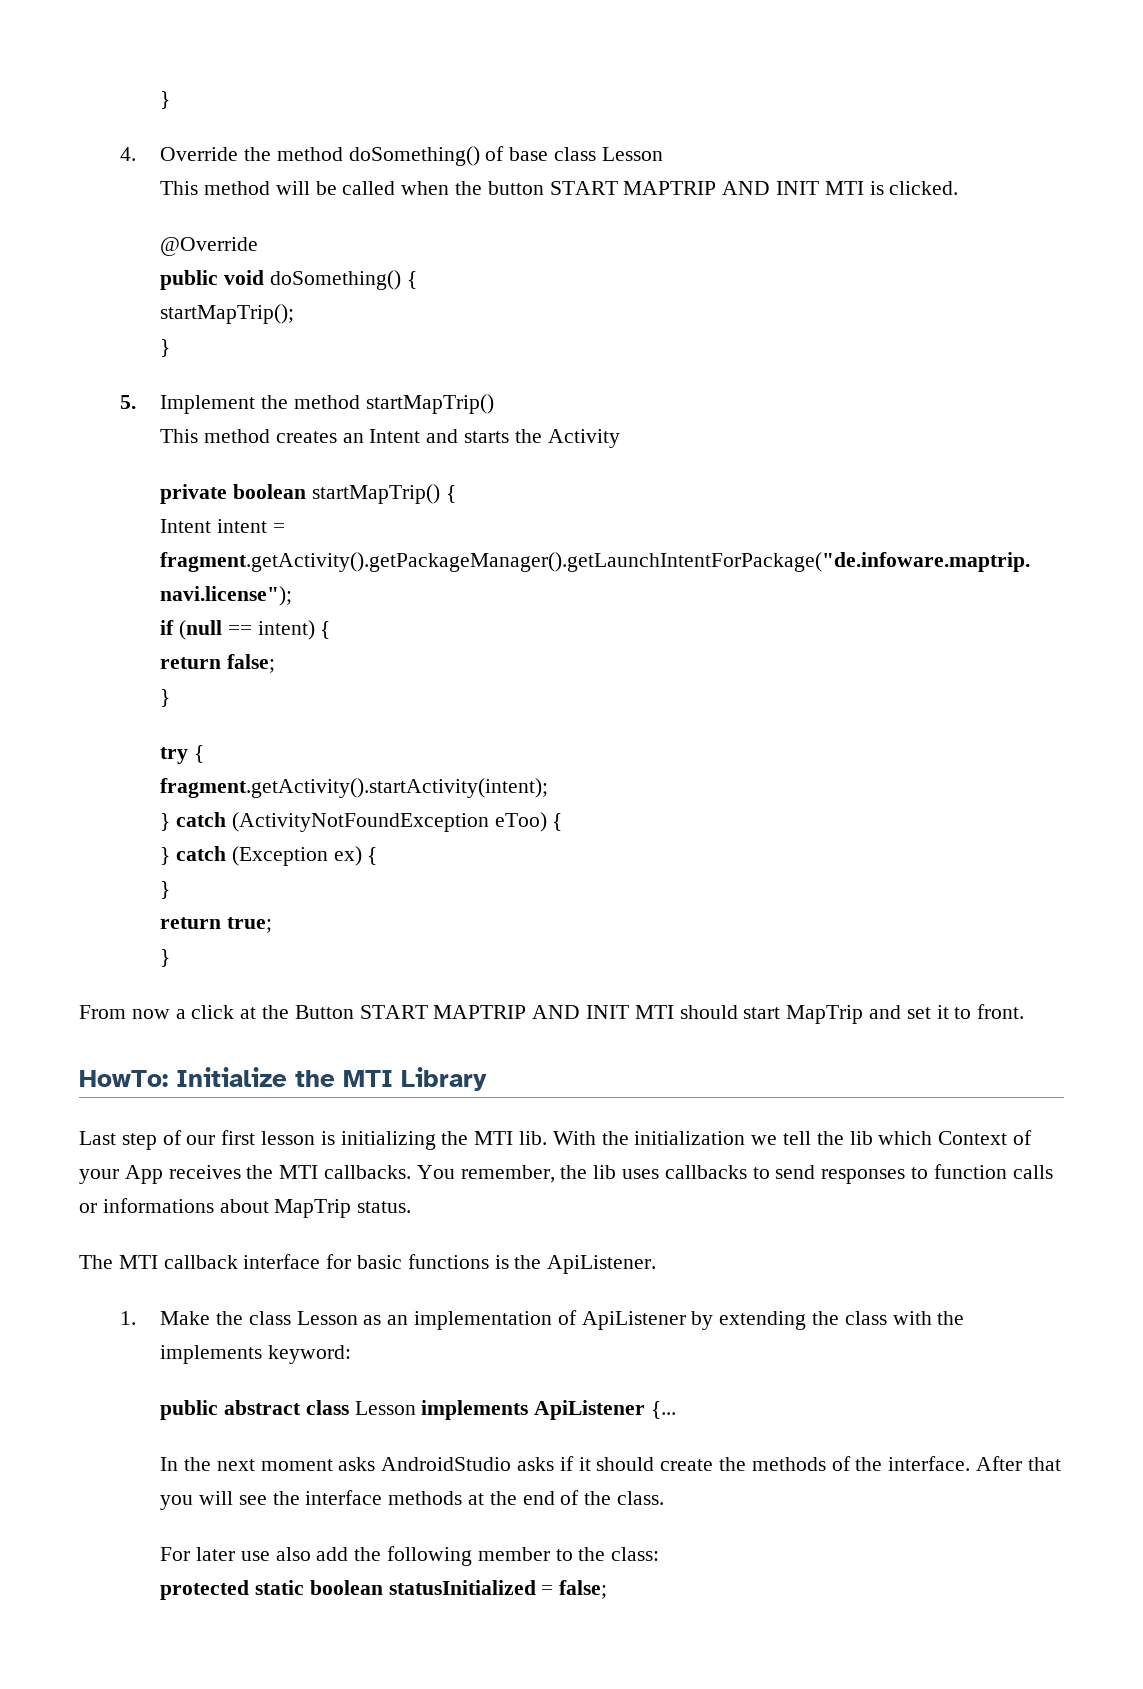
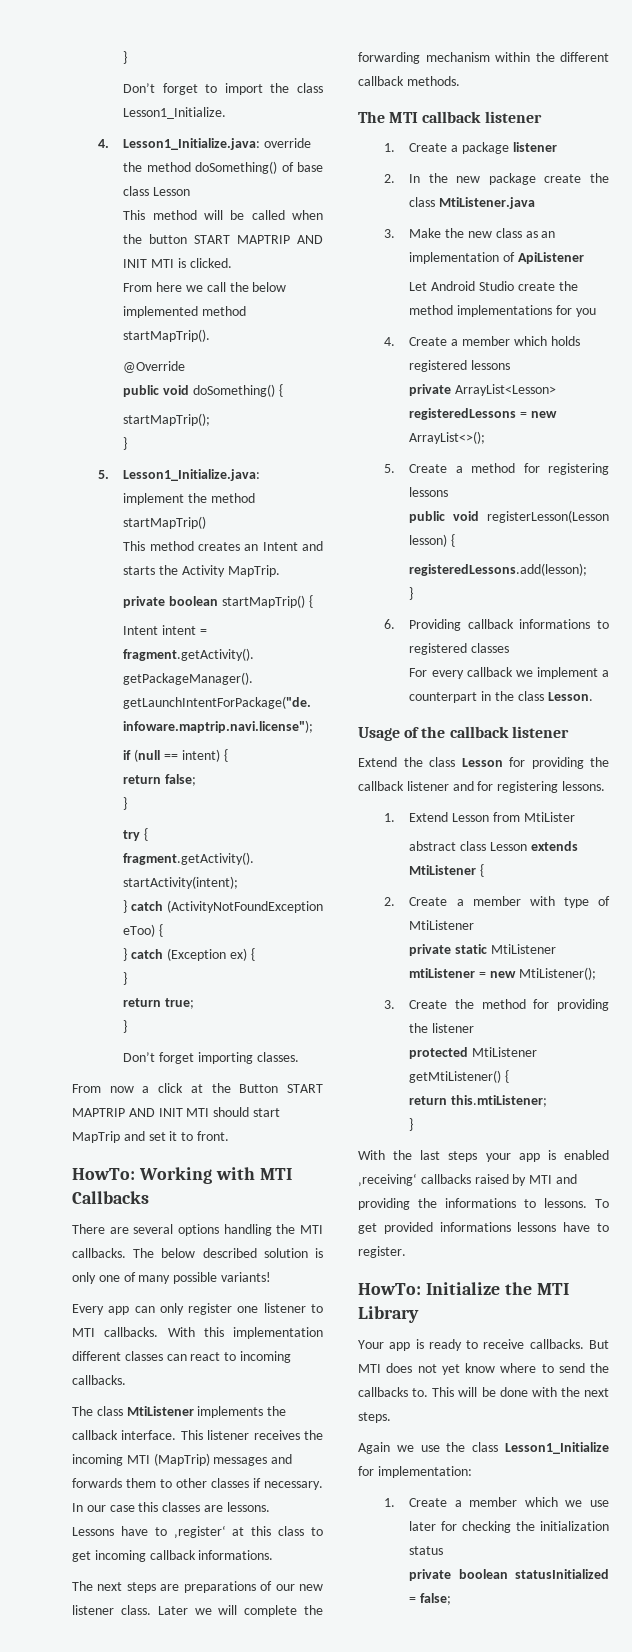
[160,91,171,109] [119,147,239,161] } // 4. Override -> [123,51,128,64] [123,83,323,95] [123,107,227,119] [97,138,312,150] } // Don’t forget to import the class Lesson1_Initialize. // 4. Lesson1_Initialize.java: override
(959, 188) none -> [123,282,287,292] [123,306,247,318] [123,329,211,342] // From here we call the below implemented method startMapTrip().
[160,395,256,414] Implement -> [123,469,261,481] [123,493,185,505] Lesson1_Initialize.java: implement
(620, 438) none -> [227,565,280,577] MapTrip.
(171, 958) none -> [123,1052,299,1064] // Don’t forget importing classes.
(1025, 1011) none -> [72,1167,292,1184] [72,1191,149,1204] [72,1224,323,1236] [72,1248,323,1258] [72,1272,271,1284] [72,1303,323,1315] [72,1327,323,1339] [72,1351,291,1363] [72,1375,126,1385] [72,1406,287,1418] [72,1430,323,1440] [72,1453,293,1466] [72,1478,323,1490] [72,1502,270,1512] [72,1525,323,1539] [72,1550,274,1562] [72,1581,323,1593] [72,1605,323,1617] [358,52,609,64] [358,76,460,86] [358,111,542,123] [383,142,557,154] [383,173,609,185] [409,197,536,209] [383,228,556,238] [409,252,584,264] [409,281,578,291] [409,305,596,317] [383,336,580,346] [409,360,511,372] [409,384,557,396] [409,408,557,420] [409,431,486,444] [383,463,609,475] [409,487,449,497] [409,510,609,523] [409,534,456,547] [409,563,588,576] [409,587,414,600] [383,619,609,631] [409,643,510,655] [409,667,609,679] [409,691,593,703] [358,726,569,741] [358,757,609,769] [358,781,605,793] [383,812,575,822] [409,841,578,851] [409,864,485,877] [383,896,610,908] [409,920,475,930] [409,944,556,956] [409,967,596,980] [383,999,609,1011] [409,1023,475,1033] [409,1047,538,1059] [409,1070,510,1083] [409,1095,548,1107] [409,1118,414,1131] [358,1150,609,1162] [358,1173,577,1187] [358,1198,609,1210] [358,1222,609,1234] [358,1246,406,1258] // HowTo: Working with MTI Callbacks // There are several options handling the MTI callbacks. The below described solution is only one of many possible variants! // Every app can only register one listener to MTI callbacks. With this implementation different classes can react to incoming callbacks. // The class MtiListener implements the callback interface. This listener receives the incoming MTI (MapTrip) messages and forwards them to other classes if necessary. In our case this classes are lessons. // Lessons have to ‚register‘ at this class to get incoming callback informations. // The next steps are preparations of our new listener class. Later we will complete the forwarding mechanism within the different callback methods. // The MTI callback listener // 1. Create a package listener // 2. In the new package create the class MtiListener.java // 3. Make the new class as an implementation of ApiListener // Let Android Studio create the method implementations for you // 4. Create a member which holds registered lessons // private ArrayList<Lesson> registeredLessons = new ArrayList<>(); // 5. Create a method for registering lessons // public void registerLesson(Lesson lesson) { // registeredLessons.add(lesson); // } // 6. Providing callback informations to registered classes // For every callback we implement a counterpart in the class Lesson. // Usage of the callback listener // Extend the class Lesson for providing the callback listener and for registering lessons. // 1. Extend Lesson from MtiLister // abstract class Lesson extends MtiListener { // 2. Create a member with type of MtiListener // private static MtiListener mtiListener = new MtiListener(); // 3. Create the method for providing the listener // protected MtiListener getMtiListener() { // return this.mtiListener; // } // With the last steps your app is enabled ‚receiving‘ callbacks raised by MTI and providing the informations to lessons. To get provided informations lessons have to register.
[79,1130,1033,1150] [79,1164,1053,1184] [79,1198,412,1218] [79,1254,657,1274] [119,1310,965,1330] [160,1345,351,1364] [160,1400,677,1420] [160,1456,1061,1471] [160,1490,665,1510] [160,1546,660,1566] [160,1580,304,1600] Last step of our first lesson is initializing the MTI lib. With the initialization we tell the lib which Context of your App receives the MTI callbacks. You remember, the lib uses callbacks to send responses to function calls or informations about MapTrip status. // The MTI callback interface for basic functions is the ApiListener. // 1. Make the class Lesson as an implementation of ApiListener by extending the class with the implements keyword: // public abstract class Lesson implements ApiListener {... // In the next moment asks AndroidStudio asks if it should create the methods of the interface. After that you will see the interface methods at the end of the class. // For later use also add the following member to the class: // protected static -> [358,1339,609,1351] [358,1363,609,1375] [358,1387,609,1397] [358,1412,391,1423] [358,1442,609,1454] [358,1466,472,1478] [383,1497,609,1507] [409,1521,609,1533] [409,1546,444,1555] [409,1569,452,1581] Your app is ready to receive callbacks. But MTI does not yet know where to send the callbacks to. This will be done with the next steps. // Again we use the class Lesson1_Initialize for implementation: // 1. Create a member which we use later for checking the initialization status // private

